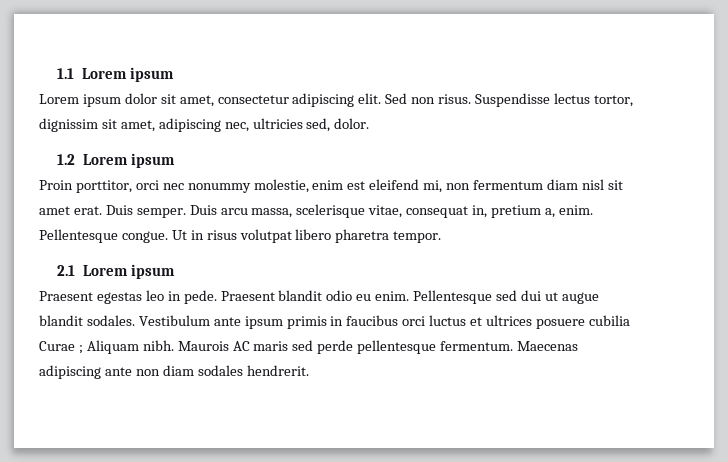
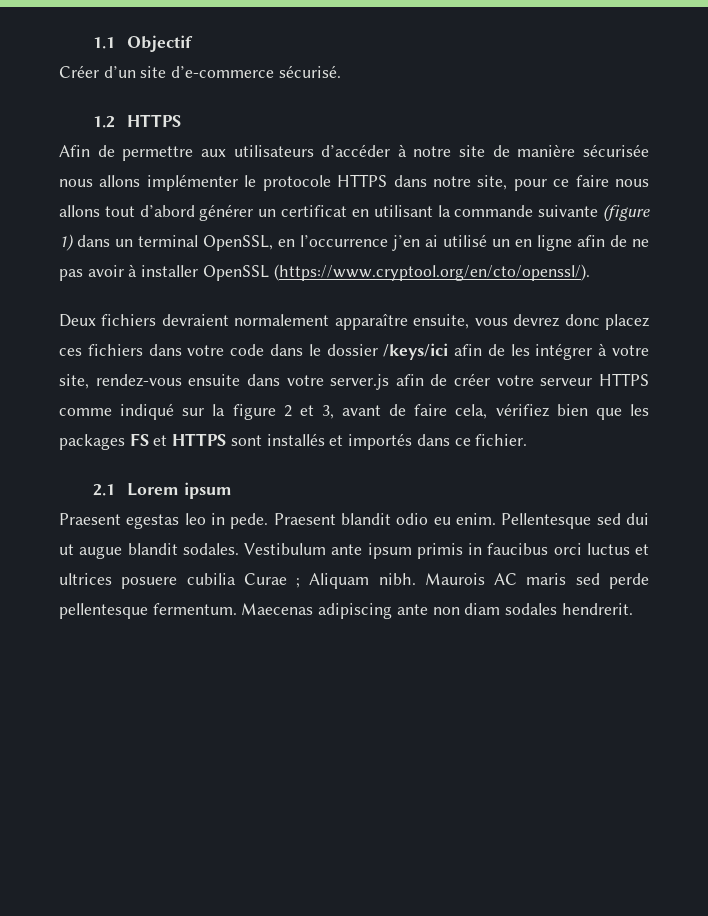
[81,67,174,82] [39,93,633,107] [39,118,370,132] [57,153,175,168] [39,179,623,193] [39,204,593,218] [39,229,442,243] Lorem ipsum // Lorem ipsum dolor sit amet, consectetur adipiscing elit. Sed non risus. Suspendisse lectus tortor, dignissim sit amet, adipiscing nec, ultricies sed, dolor. // 1.2 Lorem ipsum // Proin porttitor, orci nec nonummy molestie, enim est eleifend mi, non fermentum diam nisl sit amet erat. Duis semper. Duis arcu massa, scelerisque vitae, consequat in, pretium a, enim. Pellentesque congue. Ut in risus volutpat libero pharetra tempor. -> [127,35,194,52] [59,65,341,78] [93,114,182,128] [59,144,649,161] [59,174,649,191] [59,204,650,221] [59,234,649,251] [59,264,590,281] [59,314,650,330] [59,343,649,360] [59,373,649,390] [59,403,649,420] [59,433,528,450] Objectif // Créer d’un site d’e-commerce sécurisé. // 1.2 HTTPS // Afin de permettre aux utilisateurs d’accéder à notre site de manière sécurisée nous allons implémenter le protocole HTTPS dans notre site, pour ce faire nous allons tout d’abord générer un certificat en utilisant la commande suivante (figure 1) dans un terminal OpenSSL, en l’occurrence j’en ai utilisé un en ligne afin de ne pas avoir à installer OpenSSL (https://www.cryptool.org/en/cto/openssl/). // Deux fichiers devraient normalement apparaître ensuite, vous devrez donc placez ces fichiers dans votre code dans le dossier /keys/ici afin de les intégrer à votre site, rendez-vous ensuite dans votre server.js afin de créer votre serveur HTTPS comme indiqué sur la figure 2 et 3, avant de faire cela, vérifiez bien que les packages FS et HTTPS sont installés et importés dans ce fichier.

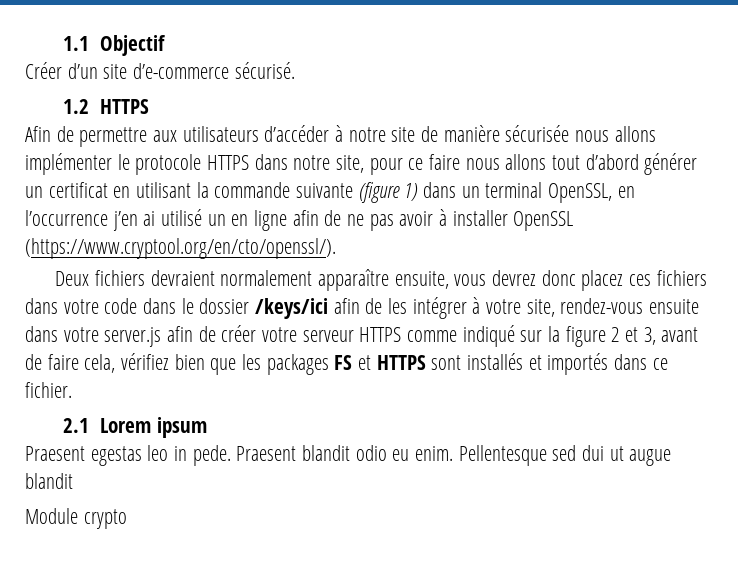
[182,543,649,559] [59,573,649,589] [59,603,633,619] sodales. Vestibulum ante ipsum primis in faucibus orci luctus et ultrices posuere cubilia Curae ; Aliquam nibh. Maurois AC maris sed perde pellentesque fermentum. Maecenas adipiscing ante non diam sodales hendrerit. -> [25,508,127,529] // Module crypto

